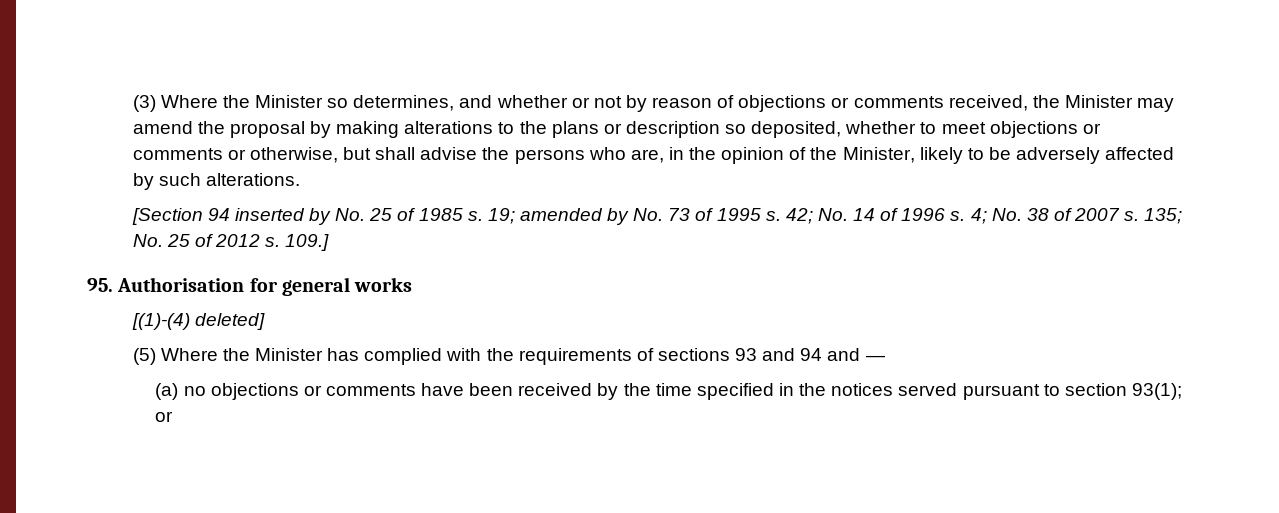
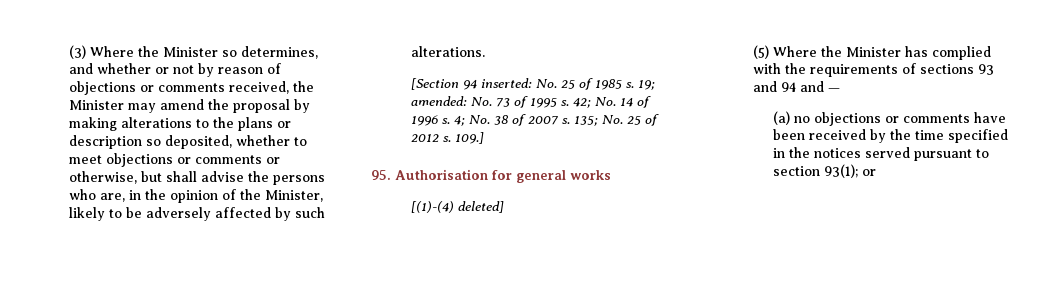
[234,208,332,225] inserted by -> [480,78,532,88] inserted:
[519,208,630,225] amended by -> [410,96,467,106] amended:

